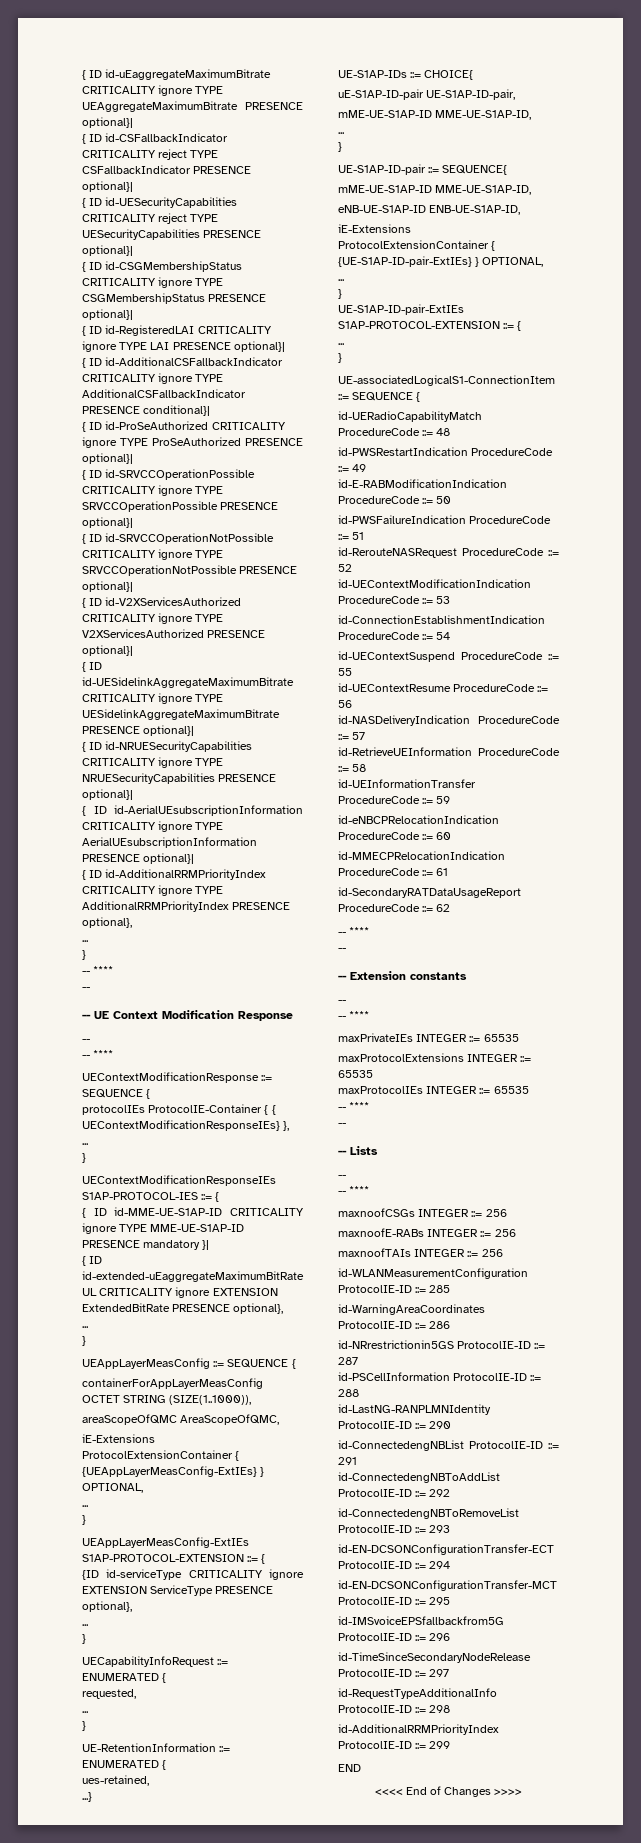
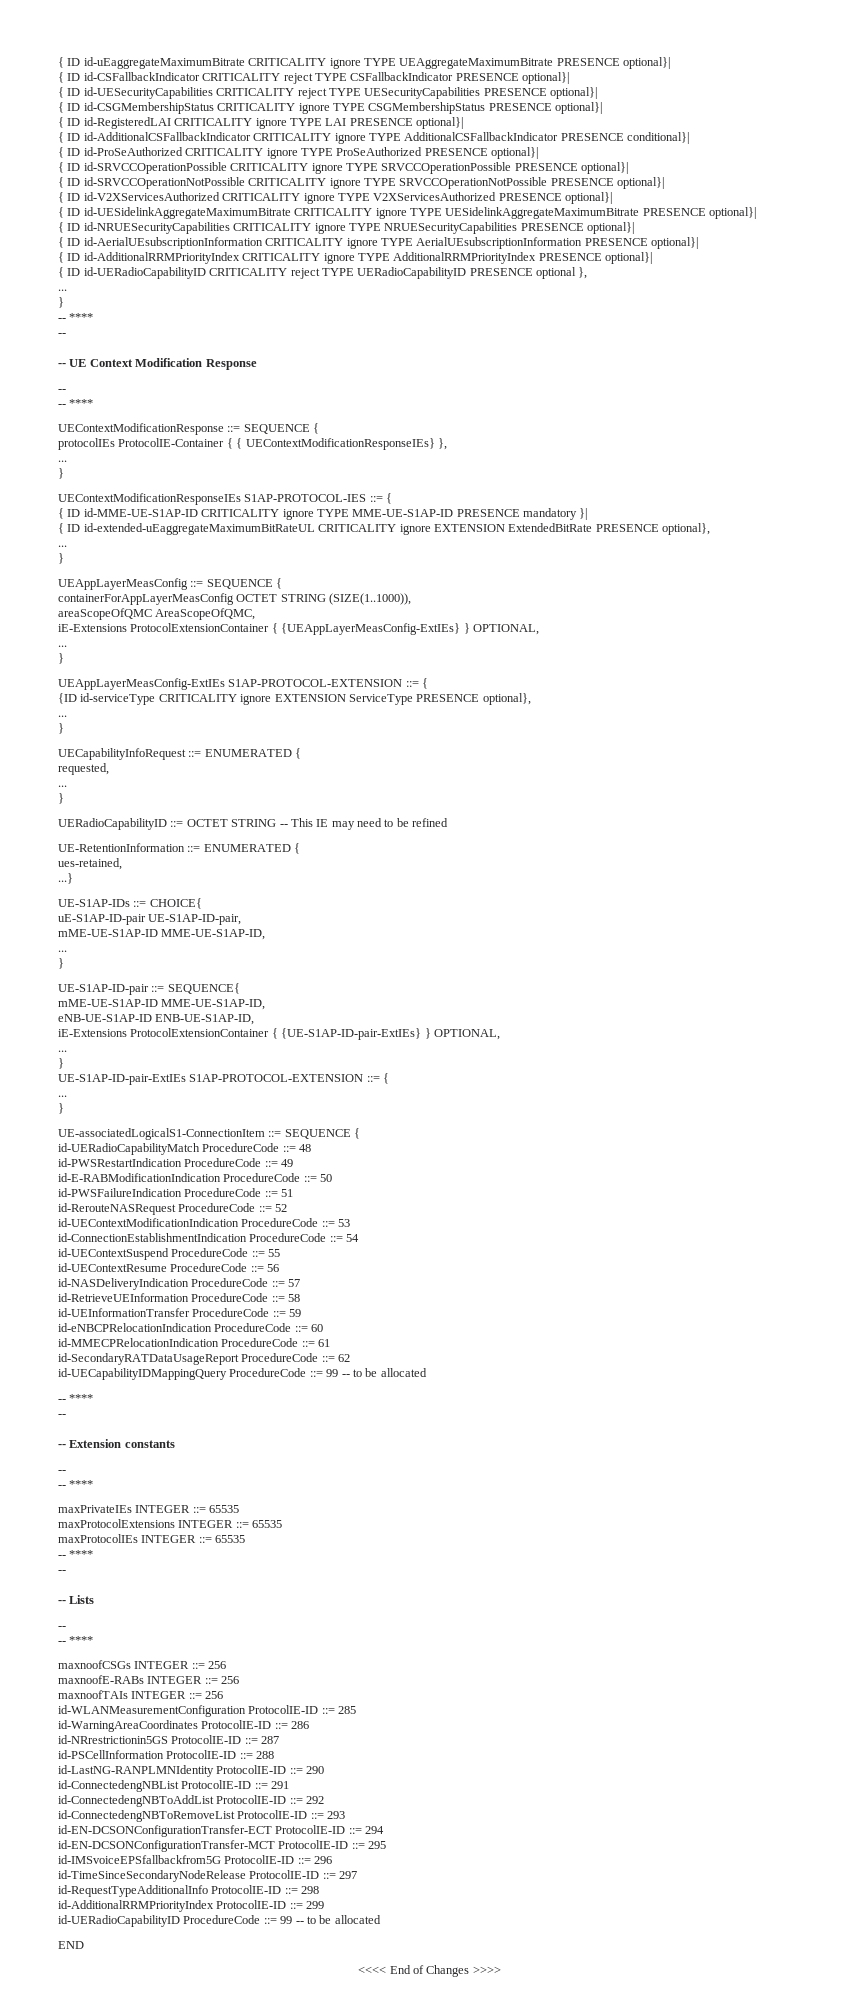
[82,917,132,928] optional}, -> [605,252,653,264] [58,267,588,279] optional}| // { ID id-UERadioCapabilityID CRITICALITY reject TYPE UERadioCapabilityID PRESENCE optional },
(86, 1726) none -> [58,818,449,830] // UERadioCapabilityID ::= OCTET STRING -- This IE may need to be refined
(451, 908) none -> [58,1368,427,1380] // id-UECapabilityIDMappingQuery ProcedureCode ::= 99 -- to be allocated
(451, 1745) none -> [58,1915,381,1927] // id-UERadioCapabilityID ProcedureCode ::= 99 -- to be allocated

